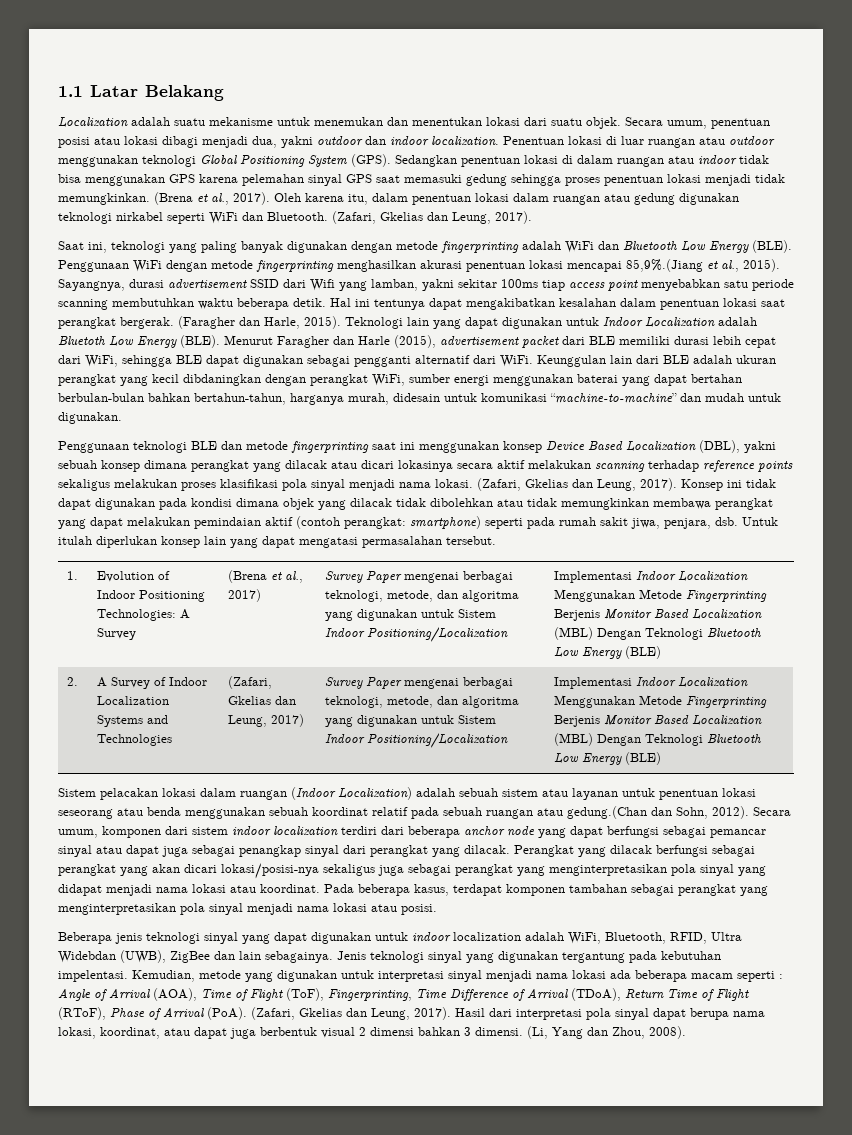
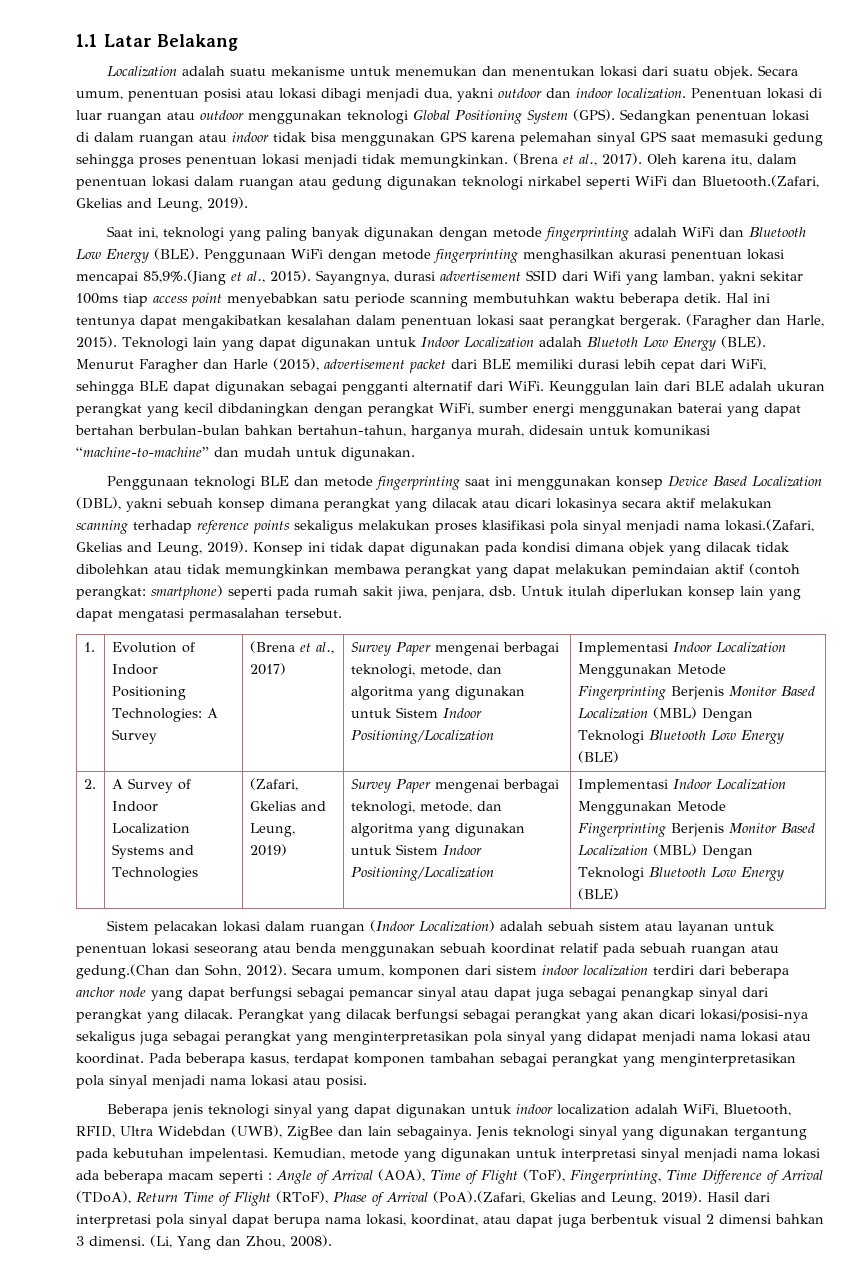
[267,211,532,224] Bluetooth. (Zafari, Gkelias dan Leung, 2017). -> [702,175,819,188] [76,197,248,212] Bluetooth.(Zafari, Gkelias and Leung, 2019).
[435,478,677,491] lokasi. (Zafari, Gkelias dan Leung, 2017). -> [725,519,814,532] [76,541,248,556] lokasi.(Zafari, Gkelias and Leung, 2019).
[275,696,297,705] [228,714,305,727] dan Leung, 2017) -> [300,801,326,811] [249,823,295,837] [249,844,287,856] and Leung, 2019)
[207,1007,451,1020] (PoA). (Zafari, Gkelias dan Leung, 2017). -> [432,1191,702,1206] (PoA).(Zafari, Gkelias and Leung, 2019).

